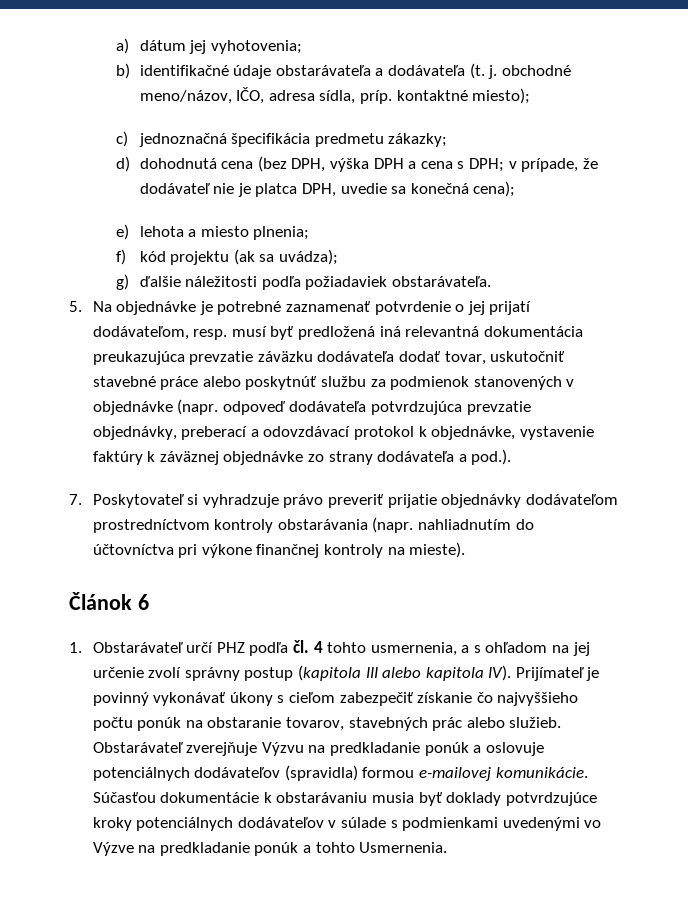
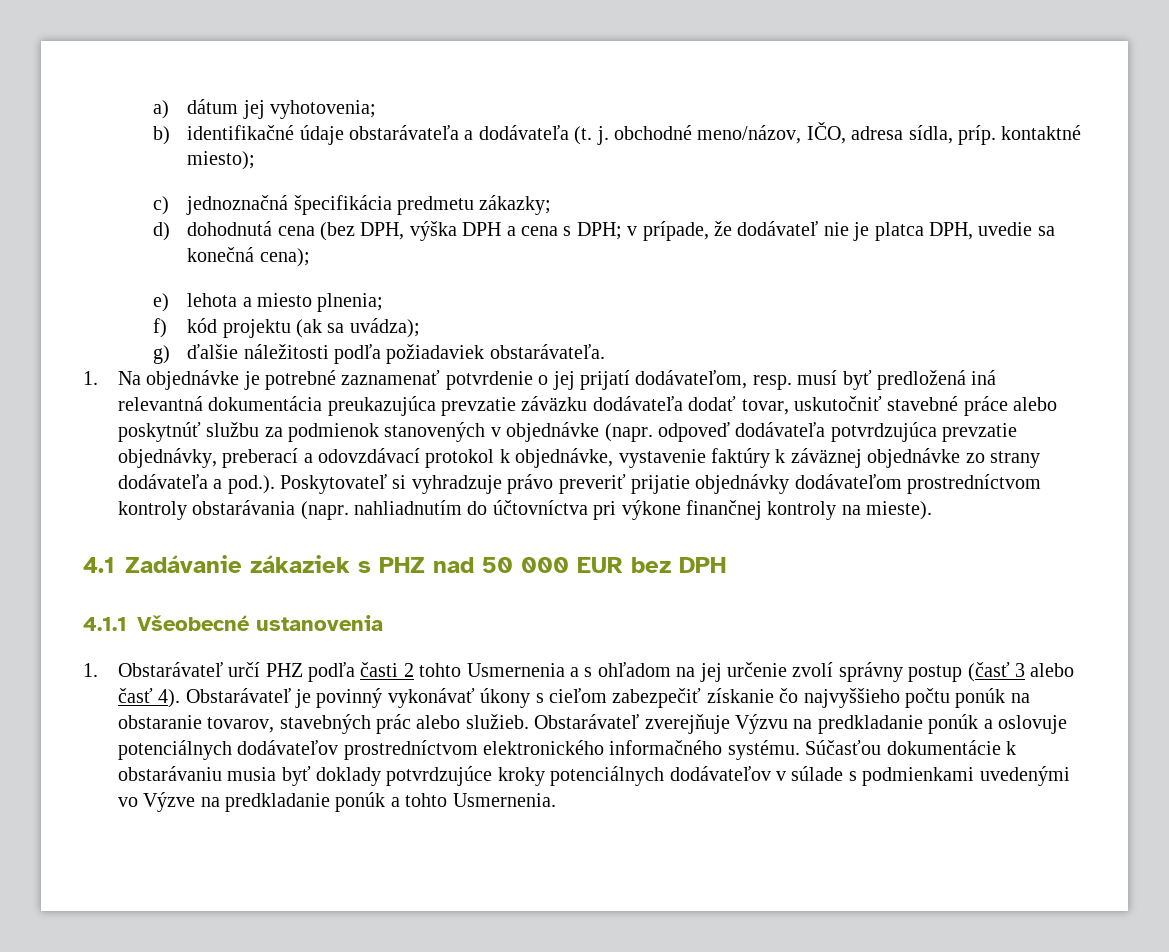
[69,301,82,312] 5. -> [83,371,98,385] 1.
[69,494,82,505] // 7. -> (275, 484) none
[69,592,149,610] Článok 6 -> [83,555,726,573] [83,615,383,631] 4.1 Zadávanie zákaziek s PHZ nad 50 000 EUR bez DPH // 4.1.1 Všeobecné ustanovenia
[292,640,457,656] čl. 4 tohto usmernenia, -> [360,662,565,677] časti 2 tohto Usmernenia
[297,665,584,681] (kapitola III alebo kapitola IV). Prijímateľ -> [967,662,1075,682] [117,688,291,708] (časť 3 alebo časť 4). Obstarávateľ
[284,765,588,781] (spravidla) formou e-mailovej komunikácie. -> [343,740,800,760] prostredníctvom elektronického informačného systému.

